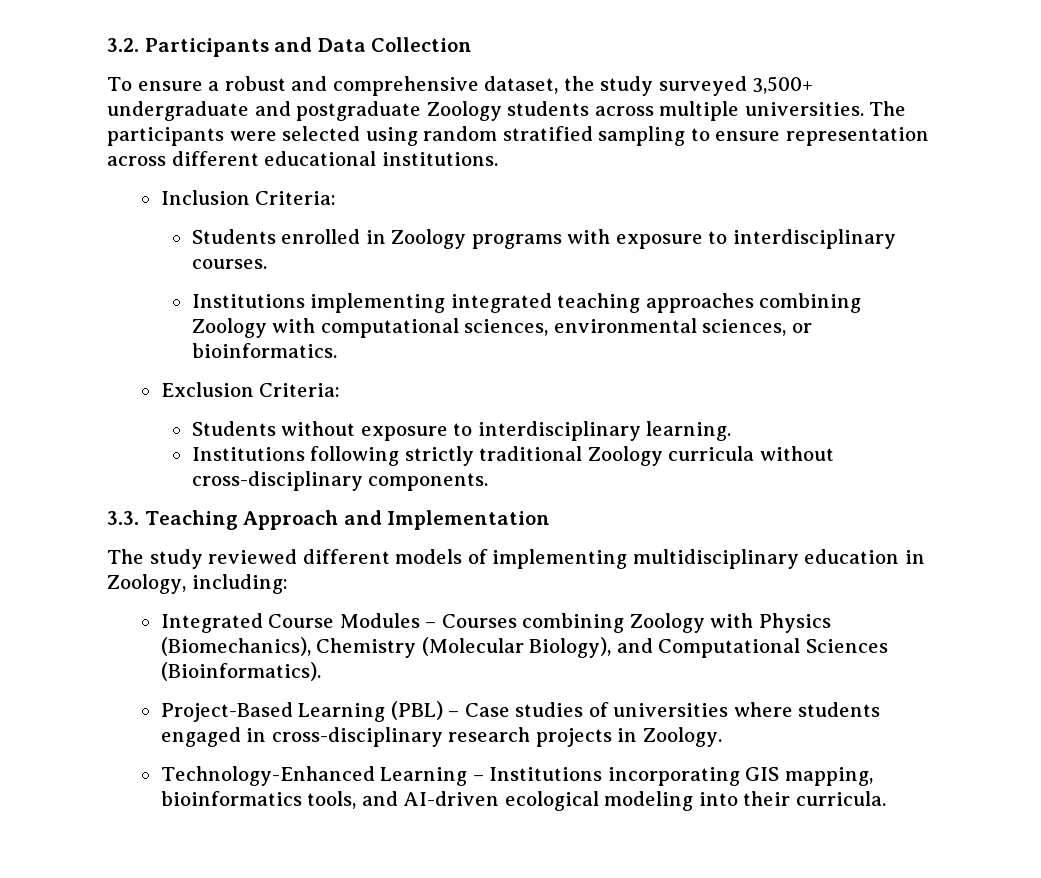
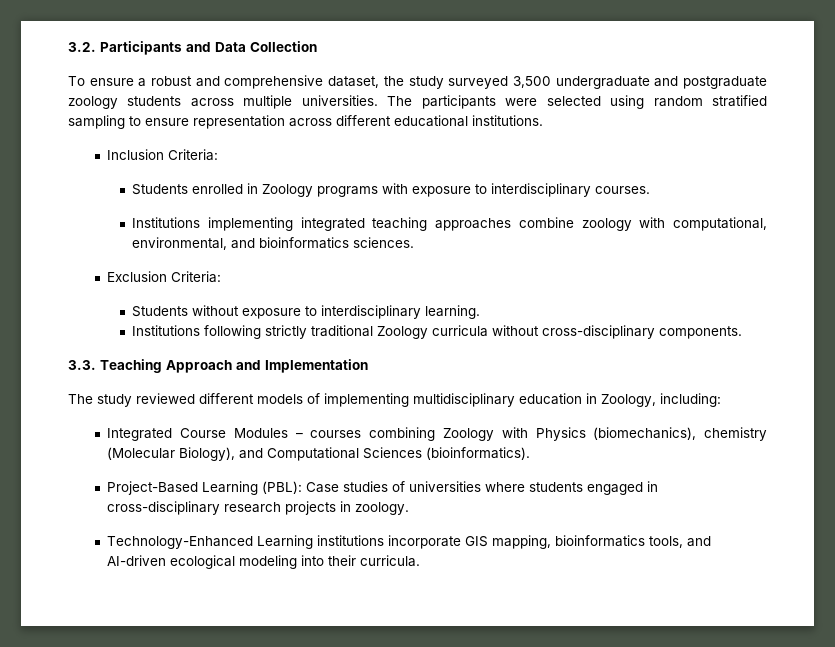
[752,76,814,94] 3,500+ -> [512,76,551,88] 3,500
[426,101,502,121] Zoology -> [68,96,118,109] zoology
[759,293,862,313] [191,318,812,338] [191,343,337,358] combining Zoology with computational sciences, environmental sciences, or bioinformatics. -> [518,217,768,231] [132,237,415,250] combine zoology with computational, environmental, and bioinformatics sciences.
[441,614,517,628] Courses -> [310,430,362,438] courses
[160,637,417,658] (Biomechanics), Chemistry -> [593,427,767,441] (biomechanics), chemistry
[160,662,321,681] (Bioinformatics). -> [426,447,531,460] (bioinformatics).
[390,701,460,720] (PBL) – -> [262,481,303,494] (PBL):
[642,727,722,747] Zoology. -> [355,502,410,515] zoology.
[472,767,740,786] – Institutions incorporating -> [317,535,462,549] institutions incorporate

